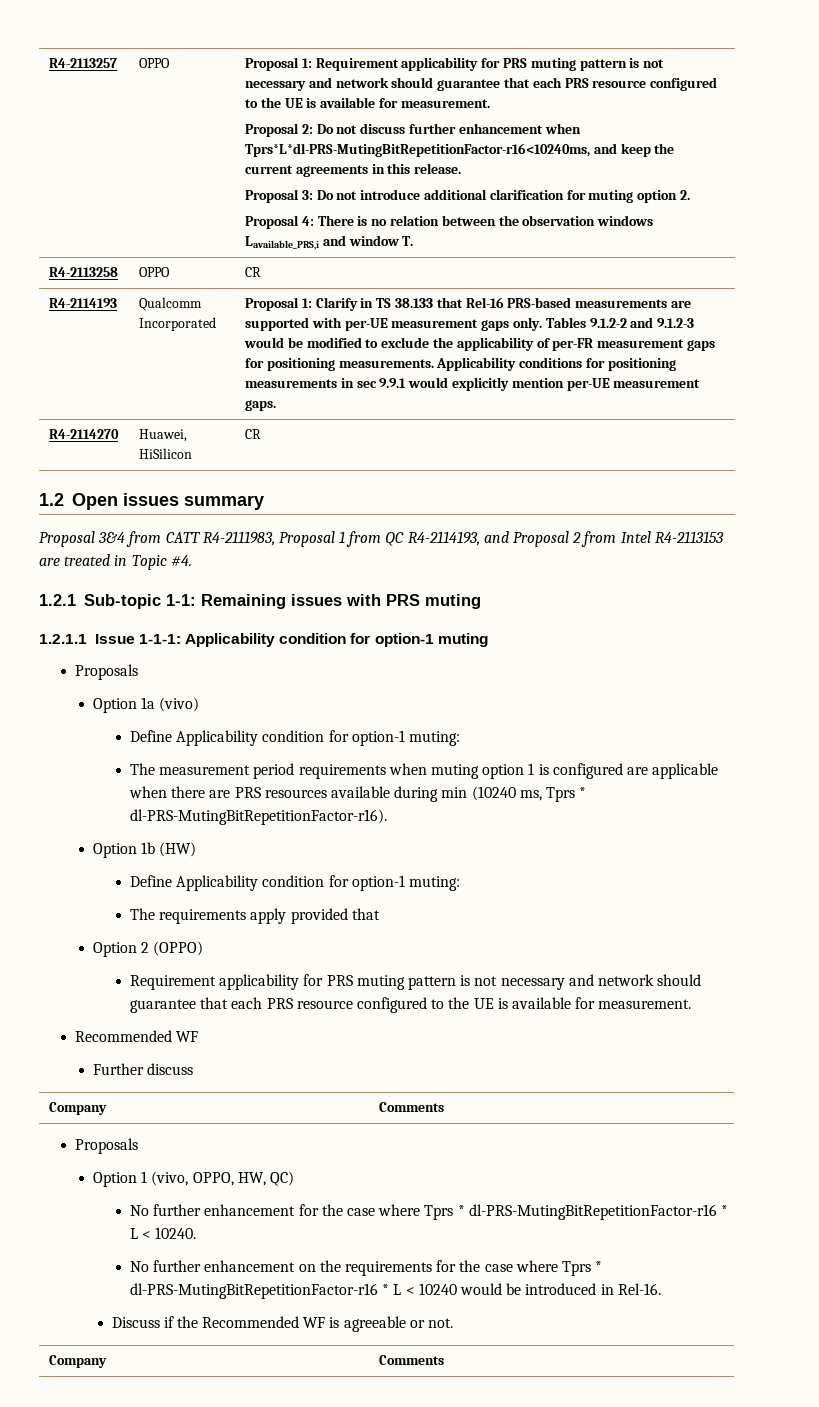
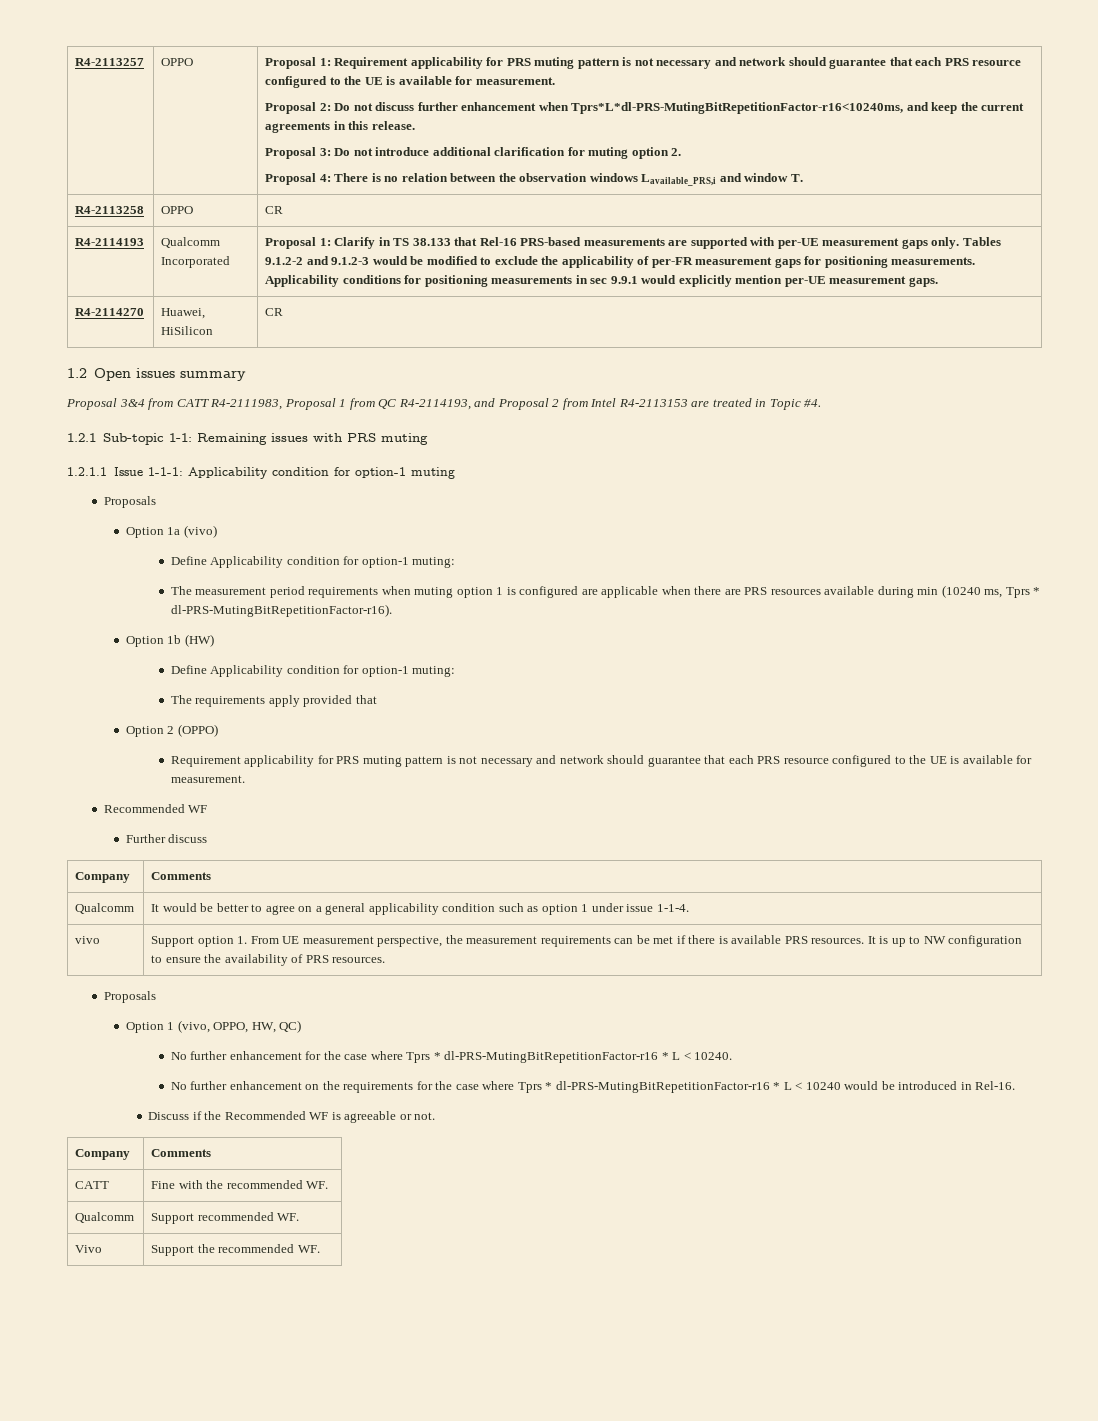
(445, 1107) none -> [75,903,135,914] [151,903,689,915] [75,936,101,944] [151,935,1023,947] [151,954,386,966] // Qualcomm | It would be better to agree on a general applicability condition such as option 1 under issue 1-1-4. // vivo | Support option 1. From UE measurement perspective, the measurement requirements can be met if there is available PRS resources. It is up to NW configuration to ensure the availability of PRS resources.
(445, 1360) none -> [75,1181,110,1189] [151,1180,329,1189] [75,1212,135,1223] [151,1212,300,1224] [75,1245,103,1253] [151,1244,320,1256] // CATT | Fine with the recommended WF. // Qualcomm | Support recommended WF. // Vivo | Support the recommended WF.

